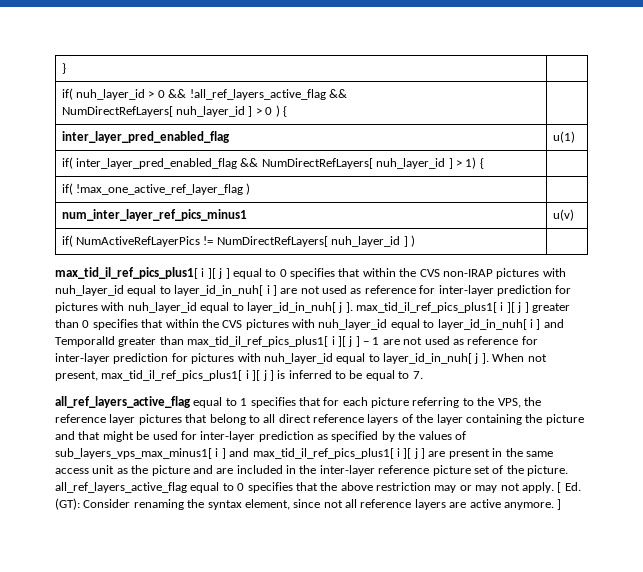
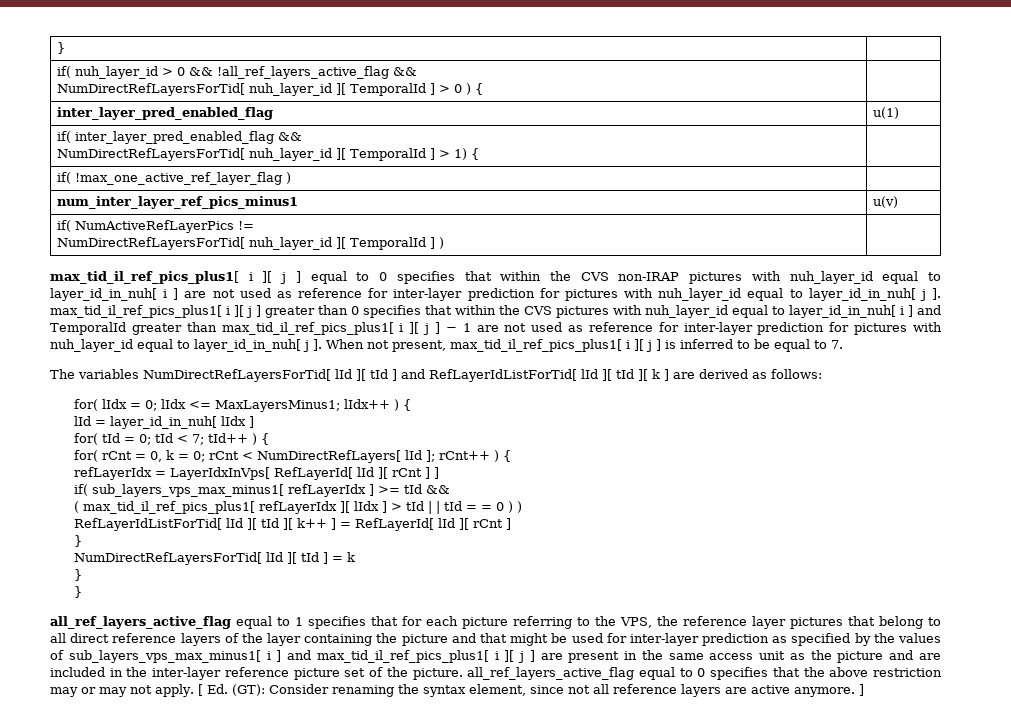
[61,106,246,117] NumDirectRefLayers[ nuh_layer_id -> [56,83,426,96] NumDirectRefLayersForTid[ nuh_layer_id ][ TemporalId
[261,158,446,169] NumDirectRefLayers[ nuh_layer_id -> [56,148,426,161] // NumDirectRefLayersForTid[ nuh_layer_id ][ TemporalId
[216,236,401,247] NumDirectRefLayers[ nuh_layer_id -> [56,237,426,250] // NumDirectRefLayersForTid[ nuh_layer_id ][ TemporalId
(423, 375) none -> [50,369,822,382] [73,399,411,412] [73,416,254,429] [73,433,269,445] [73,450,511,463] [73,467,439,480] [73,484,450,497] [73,501,522,514] [73,518,511,531] [73,535,82,547] [73,552,355,565] [73,569,82,581] [73,586,82,598] // The variables NumDirectRefLayersForTid[ lId ][ tId ] and RefLayerIdListForTid[ lId ][ tId ][ k ] are derived as follows: // for( lIdx = 0; lIdx <= MaxLayersMinus1; lIdx++ ) { // lId = layer_id_in_nuh[ lIdx ] // for( tId = 0; tId < 7; tId++ ) { // for( rCnt = 0, k = 0; rCnt < NumDirectRefLayers[ lId ]; rCnt++ ) { // refLayerIdx = LayerIdxInVps[ RefLayerId[ lId ][ rCnt ] ] // if( sub_layers_vps_max_minus1[ refLayerIdx ] >= tId && // ( max_tid_il_ref_pics_plus1[ refLayerIdx ][ lIdx ] > tId | | tId = = 0 ) ) // RefLayerIdListForTid[ lId ][ tId ][ k++ ] = RefLayerId[ lId ][ rCnt ] // } // NumDirectRefLayersForTid[ lId ][ tId ] = k // } // }

